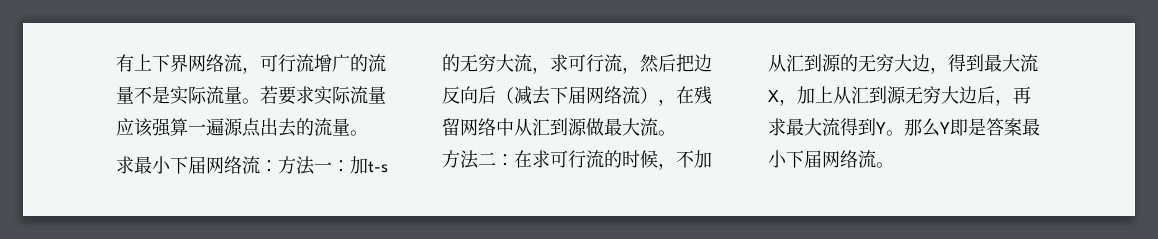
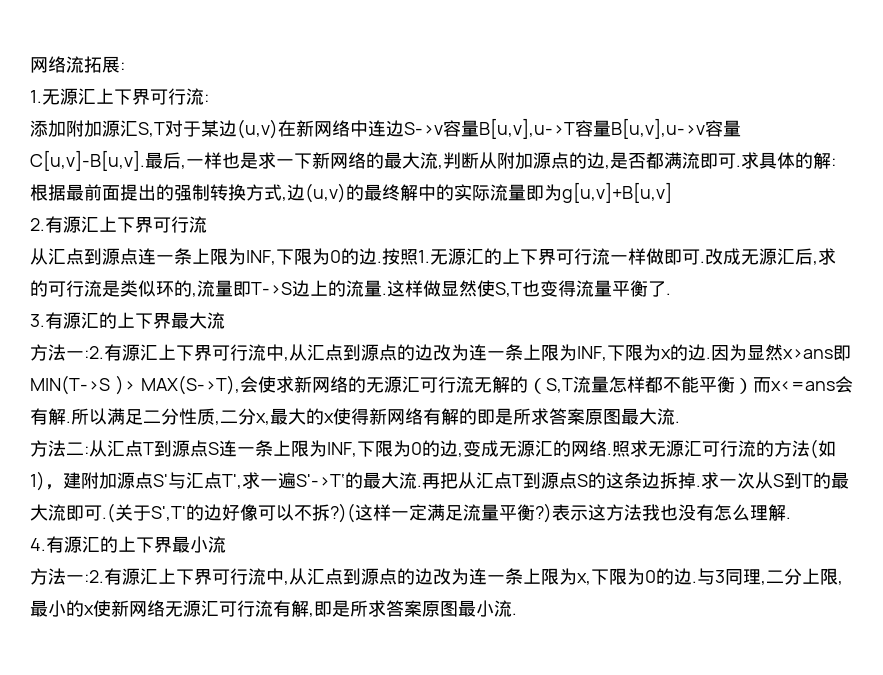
[116,54,386,74] [116,86,386,105] [116,118,368,137] [116,156,388,175] [442,54,712,74] [442,86,712,106] [442,118,676,136] [442,150,712,170] [768,54,1038,74] [768,86,1031,106] [768,118,1040,137] [768,150,894,168] 有上下界网络流，可行流增广的流量不是实际流量。若要求实际流量应该强算一遍源点出去的流量。 // 求最小下届网络流：方法一：加t-s的无穷大流，求可行流，然后把边反向后（减去下届网络流），在残留网络中从汇到源做最大流。 // 方法二：在求可行流的时候，不加从汇到源的无穷大边，得到最大流X，加上从汇到源无穷大边后，再求最大流得到Y。那么Y即是答案最小下届网络流。 -> [30,56,125,73] [30,88,209,105] [30,118,741,139] [30,150,836,171] [30,182,672,203] [30,216,207,233] [30,248,836,265] [30,280,671,297] [30,312,225,329] [30,344,851,361] [30,375,853,395] [30,408,680,425] [30,439,836,459] [30,471,849,491] [30,503,791,523] [30,536,226,553] [30,568,843,585] [30,600,517,617] 网络流拓展: // 1.无源汇上下界可行流: // 添加附加源汇S,T对于某边(u,v)在新网络中连边S->v容量B[u,v],u->T容量B[u,v],u->v容量C[u,v]-B[u,v].最后,一样也是求一下新网络的最大流,判断从附加源点的边,是否都满流即可.求具体的解:根据最前面提出的强制转换方式,边(u,v)的最终解中的实际流量即为g[u,v]+B[u,v] // 2.有源汇上下界可行流 // 从汇点到源点连一条上限为INF,下限为0的边.按照1.无源汇的上下界可行流一样做即可.改成无源汇后,求的可行流是类似环的,流量即T->S边上的流量.这样做显然使S,T也变得流量平衡了. // 3.有源汇的上下界最大流 // 方法一:2.有源汇上下界可行流中,从汇点到源点的边改为连一条上限为INF,下限为x的边.因为显然x>ans即MIN(T->S )> MAX(S->T),会使求新网络的无源汇可行流无解的（S,T流量怎样都不能平衡）而x<=ans会有解.所以满足二分性质,二分x,最大的x使得新网络有解的即是所求答案原图最大流. // 方法二:从汇点T到源点S连一条上限为INF,下限为0的边,变成无源汇的网络.照求无源汇可行流的方法(如1)，建附加源点S'与汇点T',求一遍S'->T‘的最大流.再把从汇点T到源点S的这条边拆掉.求一次从S到T的最大流即可.(关于S',T'的边好像可以不拆?)(这样一定满足流量平衡?)表示这方法我也没有怎么理解. // 4.有源汇的上下界最小流 // 方法一:2.有源汇上下界可行流中,从汇点到源点的边改为连一条上限为x,下限为0的边.与3同理,二分上限,最小的x使新网络无源汇可行流有解,即是所求答案原图最小流.

